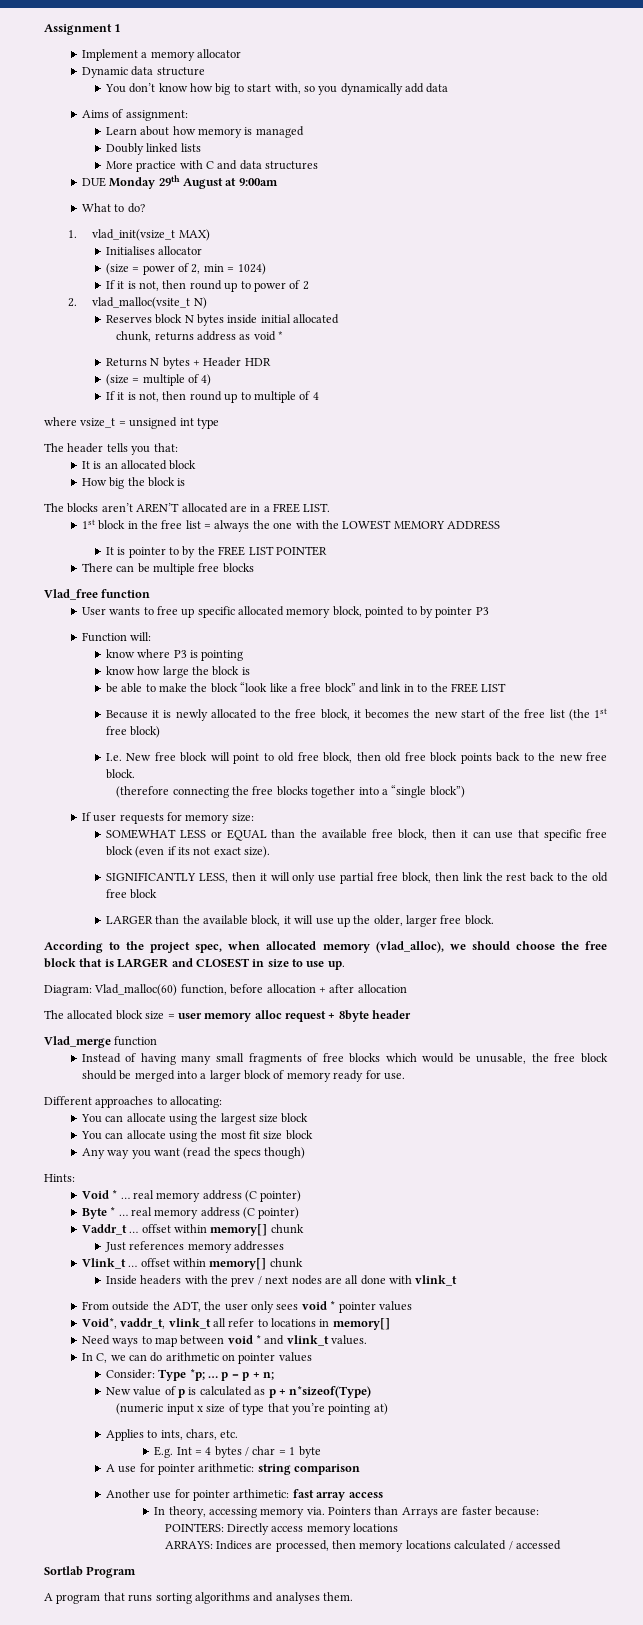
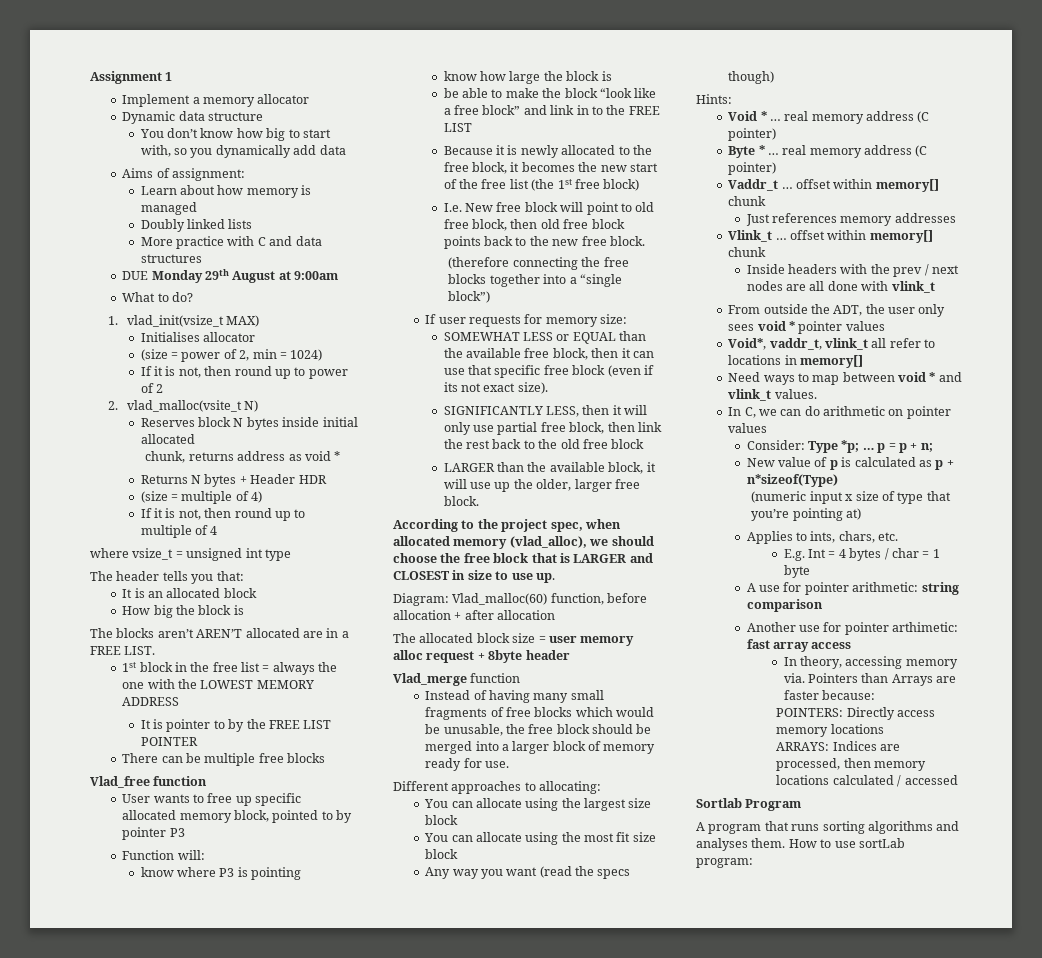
(353, 1596) none -> [788,838,905,848] [696,858,753,868] How to use sortLab program:

